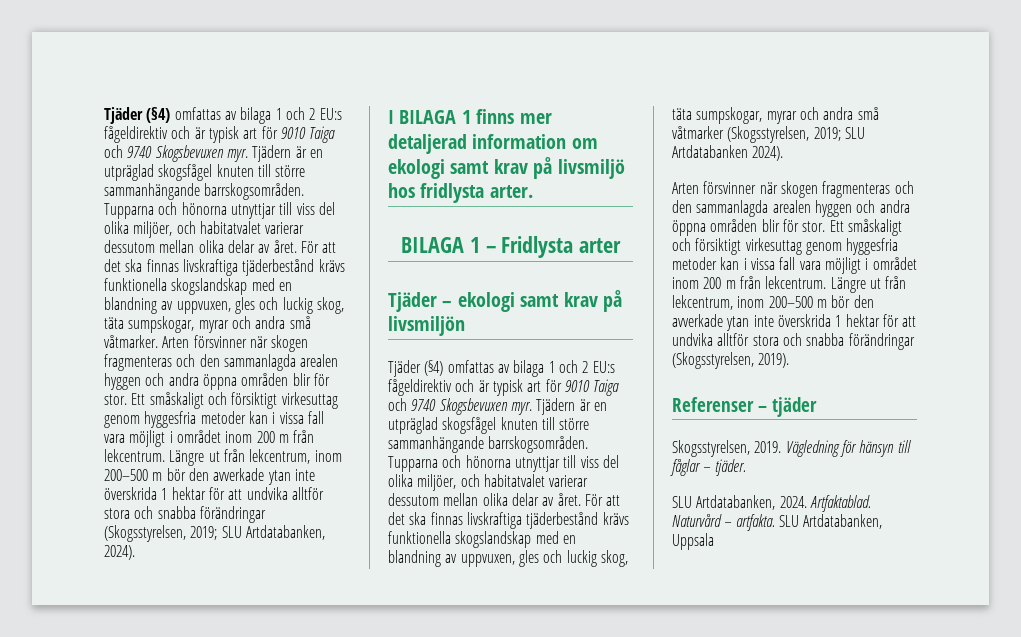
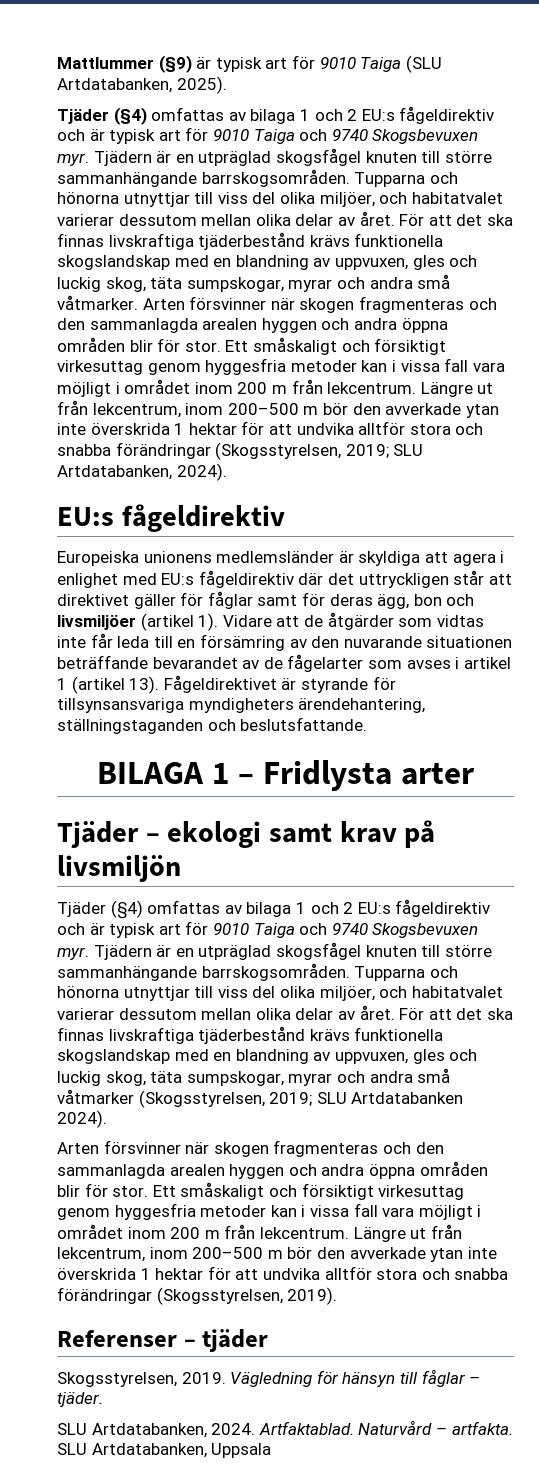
(104, 115) none -> [57,55,442,73] [57,76,227,94] Mattlummer (§9) är typisk art för 9010 Taiga (SLU Artdatabanken, 2025). //
[388,109,552,124] [388,134,598,154] [388,157,625,179] [388,183,533,203] I BILAGA 1 finns mer detaljerad information om ekologi samt krav på livsmiljö hos fridlysta arter. -> [57,504,285,532] [57,551,505,566] [57,570,512,588] [57,591,475,609] [57,612,484,631] [57,633,513,651] [57,654,511,672] [57,675,396,694] [57,698,426,713] [57,717,368,734] EU:s fågeldirektiv // Europeiska unionens medlemsländer är skyldiga att agera i enlighet med EU:s fågeldirektiv där det uttryckligen står att direktivet gäller för fåglar samt för deras ägg, bon och livsmiljöer (artikel 1). Vidare att de åtgärder som vidtas inte får leda till en försämring av den nuvarande situationen beträffande bevarandet av de fågelarter som avses i artikel 1 (artikel 13). Fågeldirektivet är styrande för tillsynsansvariga myndigheters ärendehantering, ställningstaganden och beslutsfattande.

